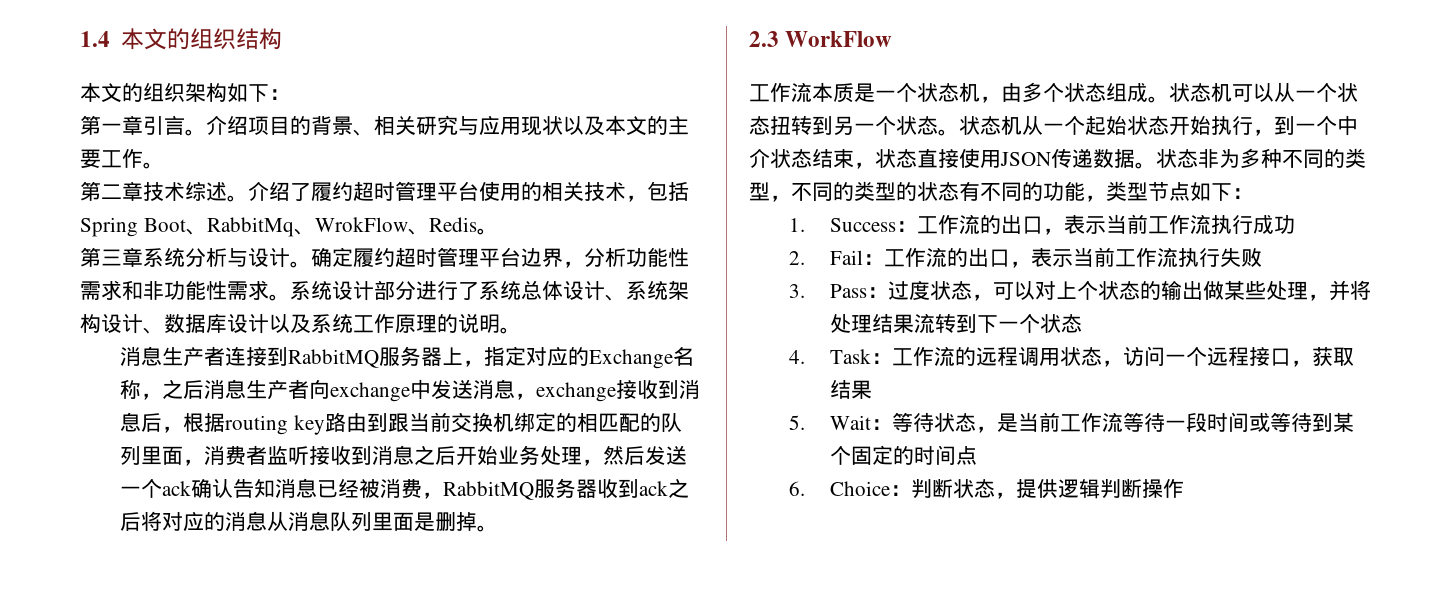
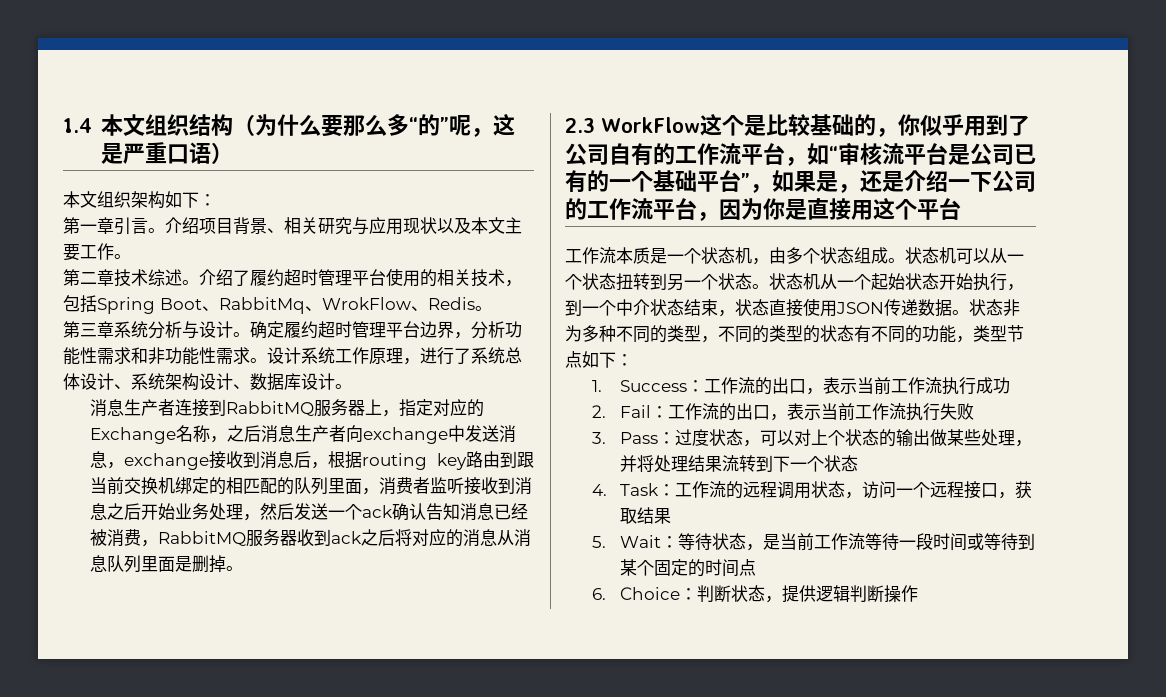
[166,28,190,50] 的 -> (145, 125) none
[80,82,143,103] // 本文的 -> [232,114,515,137] [100,142,233,164] [63,191,97,208] （为什么要那么多“的”呢，这是严重口语） // 本文
[290,116,311,135] 的 -> (233, 226) none
[647,116,668,135] 的 -> (505, 225) none
[290,280,416,301] 系统设计部分 -> [267,347,420,365] 设计系统工作原理，
[269,313,500,333] 以及系统工作原理的说明 -> (335, 381) none
(893, 39) none -> [699,114,1030,137] [565,142,1036,166] [565,170,1036,193] [565,198,961,221] 这个是比较基础的，你似乎用到了公司自有的工作流平台，如“审核流平台是公司已有的一个基础平台”，如果是，还是介绍一下公司的工作流平台，因为你是直接用这个平台

